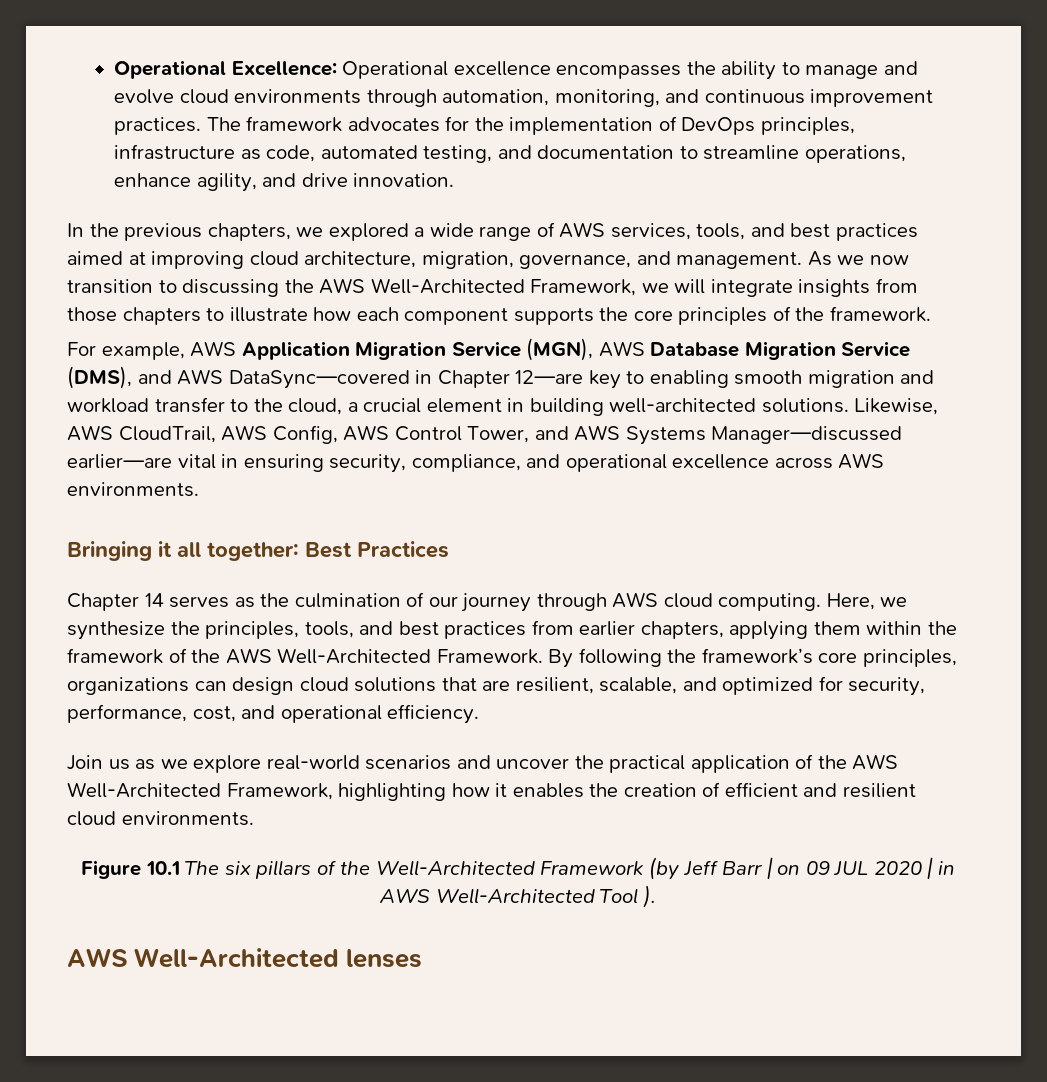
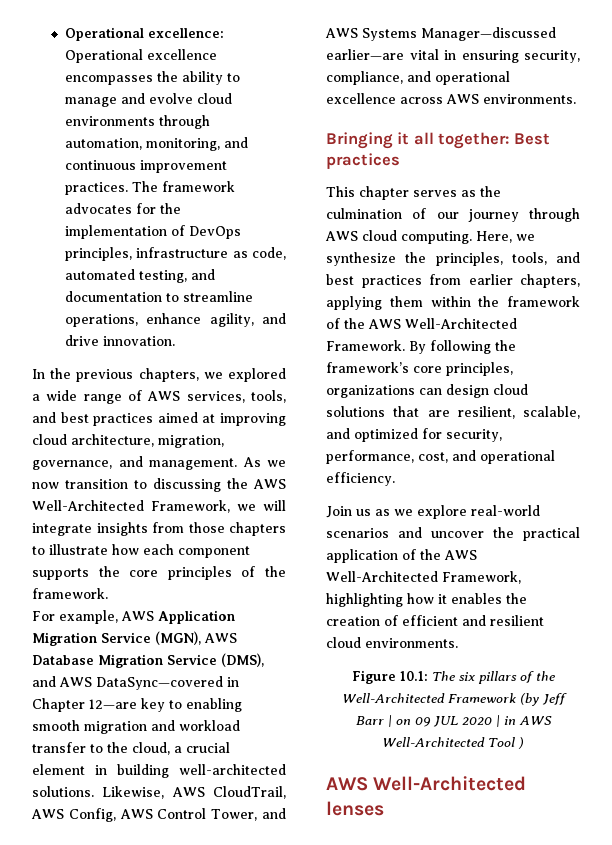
[114,60,337,79] Operational Excellence: -> [64,27,224,41] Operational excellence:
[357,541,449,558] [67,593,164,611] Practices // Chapter 14 -> [326,153,400,169] [326,186,409,200] practices // This chapter
[145,861,180,875] 10.1 -> [399,671,428,681] 10.1:
[642,885,656,908] ). -> [517,737,524,749] )

